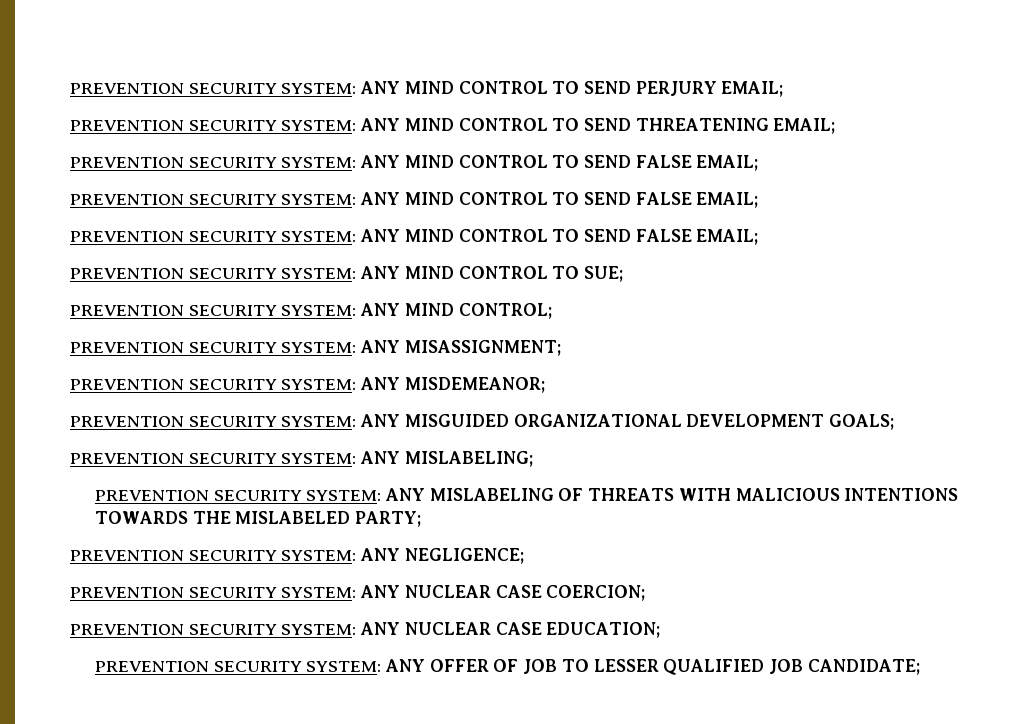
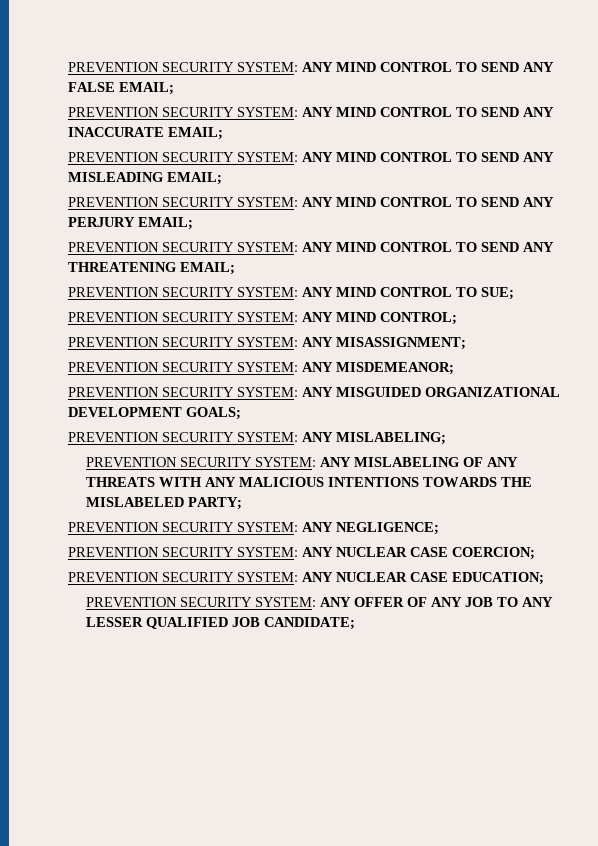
[69,81,631,94] PREVENTION SECURITY SYSTEM: ANY MIND CONTROL TO SEND -> [67,62,554,72] [67,82,174,95] [67,107,554,117] [67,127,223,140] [67,152,554,162] [67,172,222,185] [67,197,554,207] PREVENTION SECURITY SYSTEM: ANY MIND CONTROL TO SEND ANY FALSE EMAIL; // PREVENTION SECURITY SYSTEM: ANY MIND CONTROL TO SEND ANY INACCURATE EMAIL; // PREVENTION SECURITY SYSTEM: ANY MIND CONTROL TO SEND ANY MISLEADING EMAIL; // PREVENTION SECURITY SYSTEM: ANY MIND CONTROL TO SEND ANY
(631, 124) none -> [522,242,554,252] ANY
[69,155,759,171] [69,192,759,208] [69,229,759,245] // PREVENTION SECURITY SYSTEM: ANY MIND CONTROL TO SEND FALSE EMAIL; // PREVENTION SECURITY SYSTEM: ANY MIND CONTROL TO SEND FALSE EMAIL; // PREVENTION SECURITY SYSTEM: ANY MIND CONTROL TO SEND FALSE EMAIL; -> (235, 268) none
(584, 494) none -> [486,457,518,467] ANY
(731, 494) none -> [204,477,236,487] ANY
(519, 665) none -> [430,597,462,607] ANY
(589, 665) none -> [521,597,553,607] ANY

